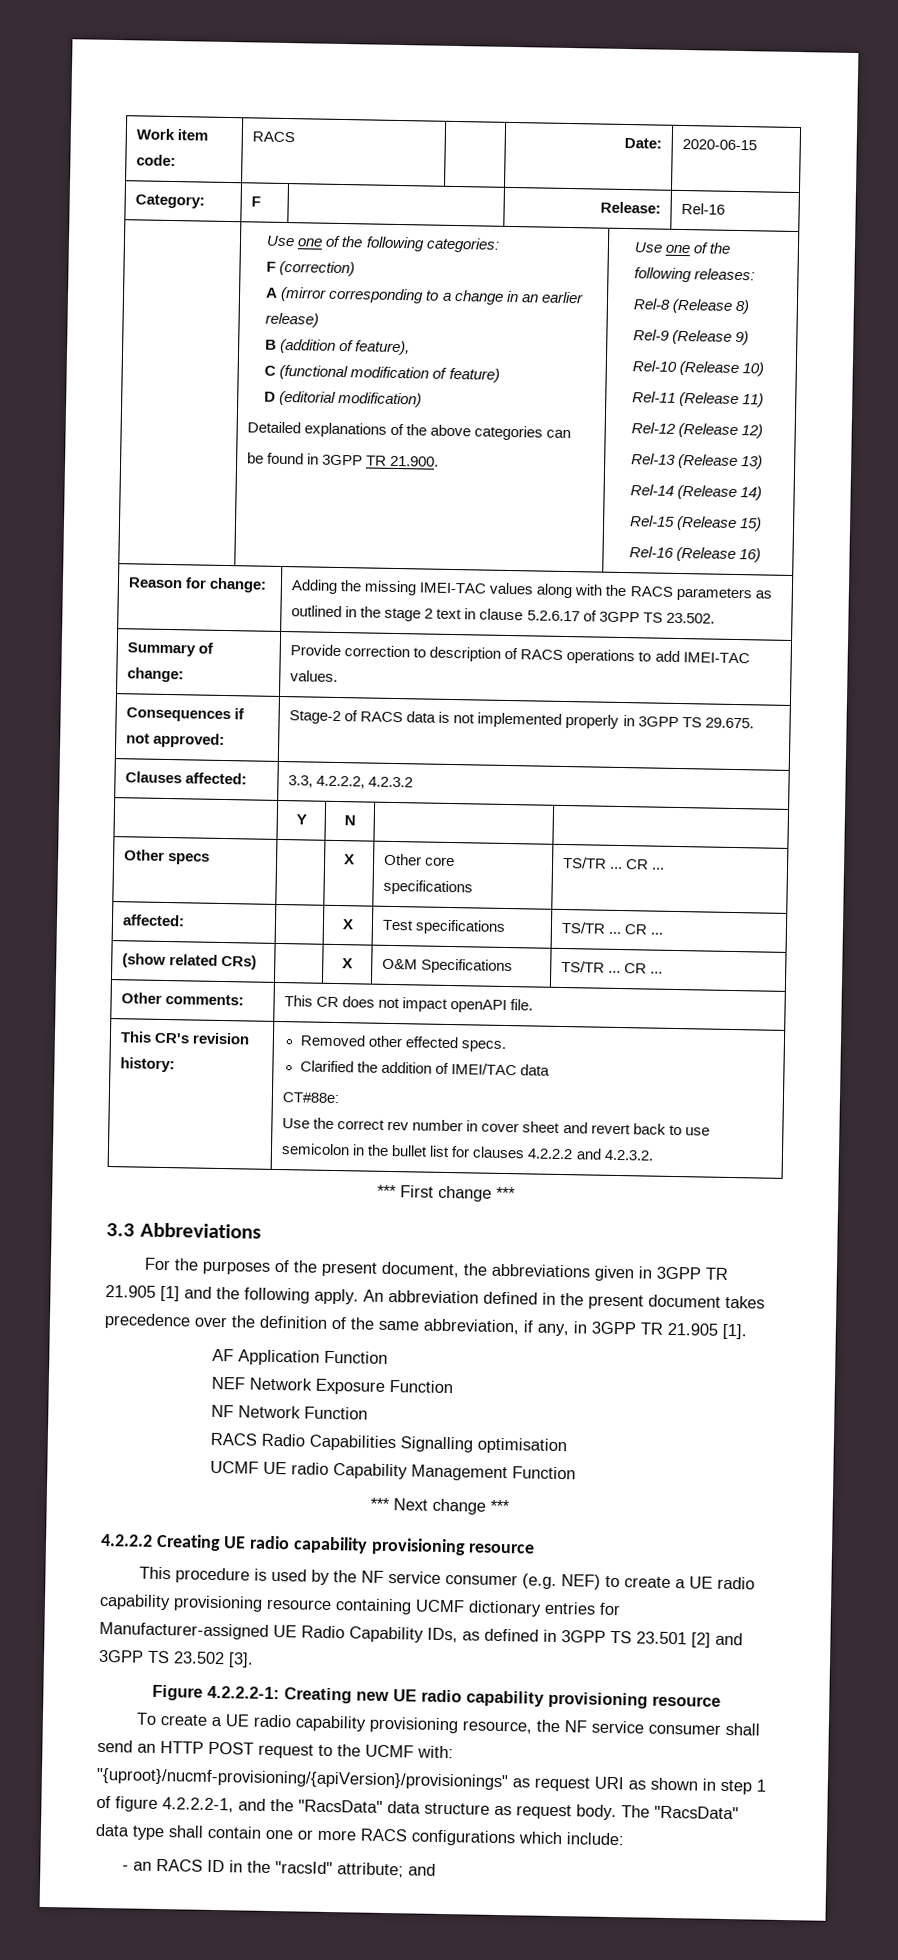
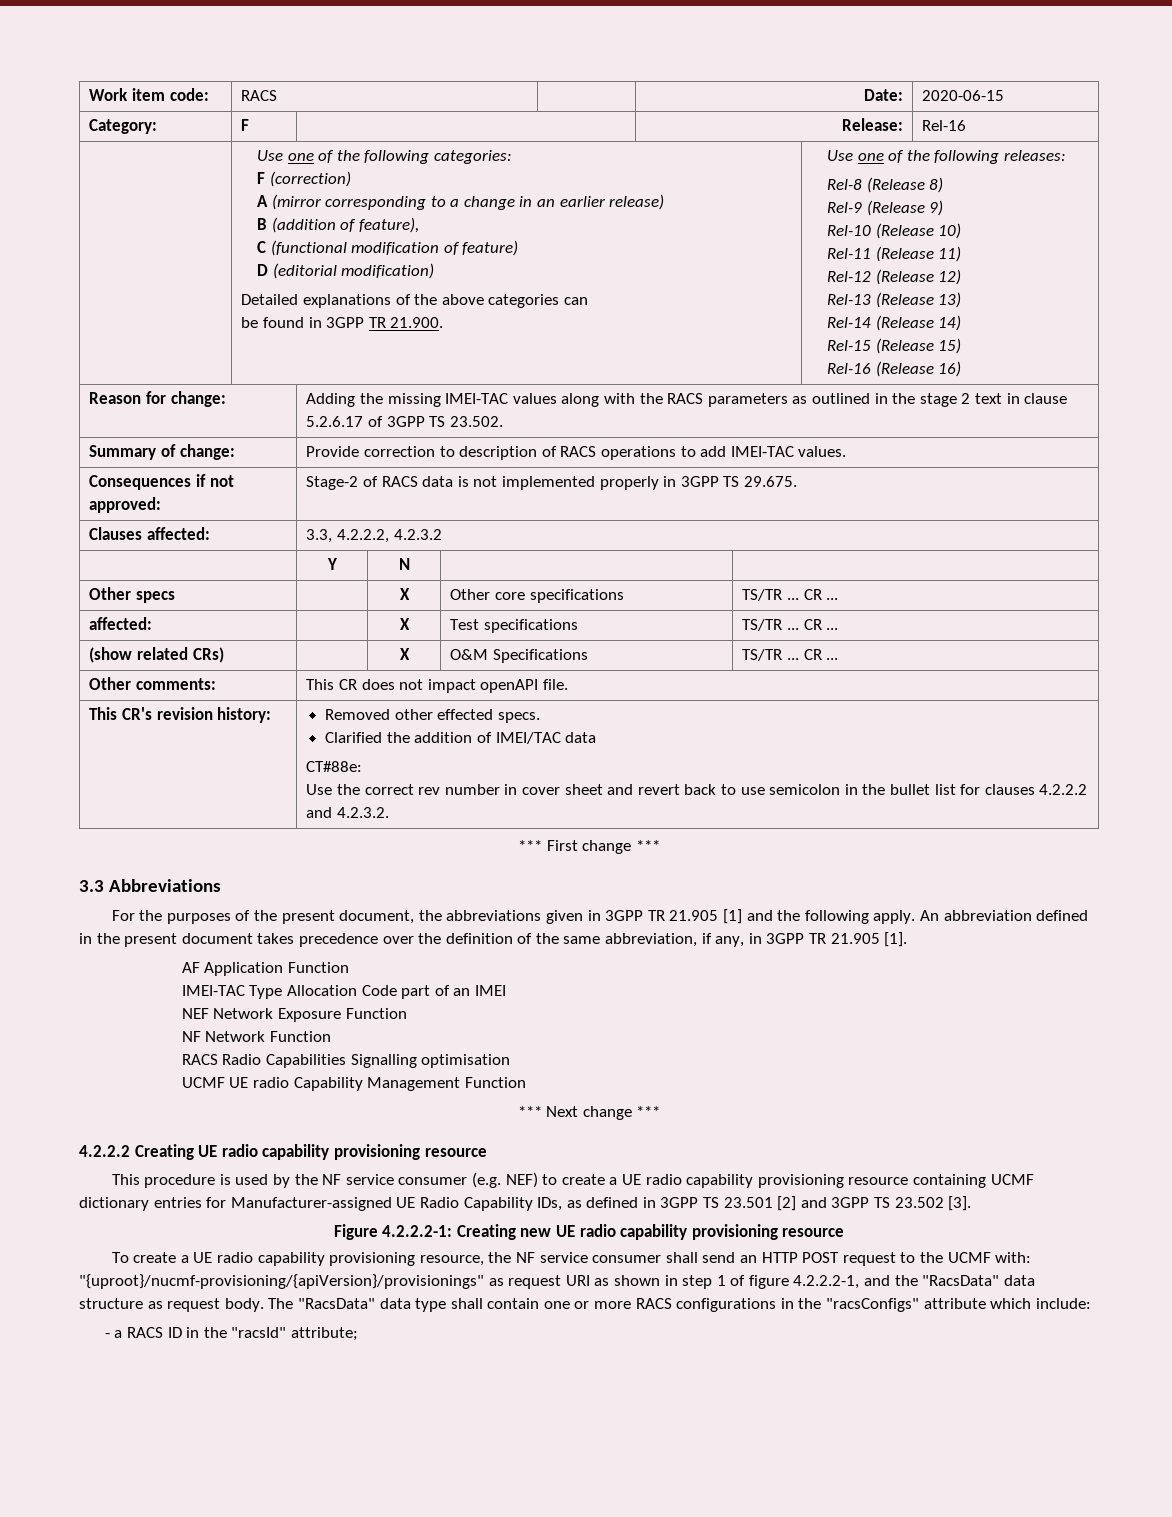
(389, 1357) none -> [181,985,507,999] // IMEI-TAC Type Allocation Code part of an IMEI
(516, 1838) none -> [780,1298,986,1312] in the "racsConfigs" attribute
[133,1861,153,1871] an -> [114,1330,123,1338] a
[408,1863,437,1876] and -> (358, 1334) none

